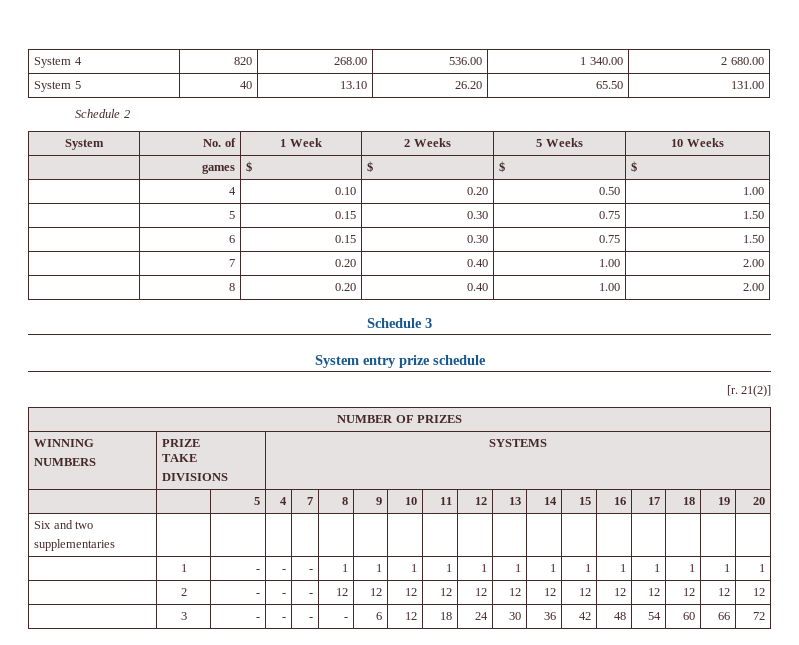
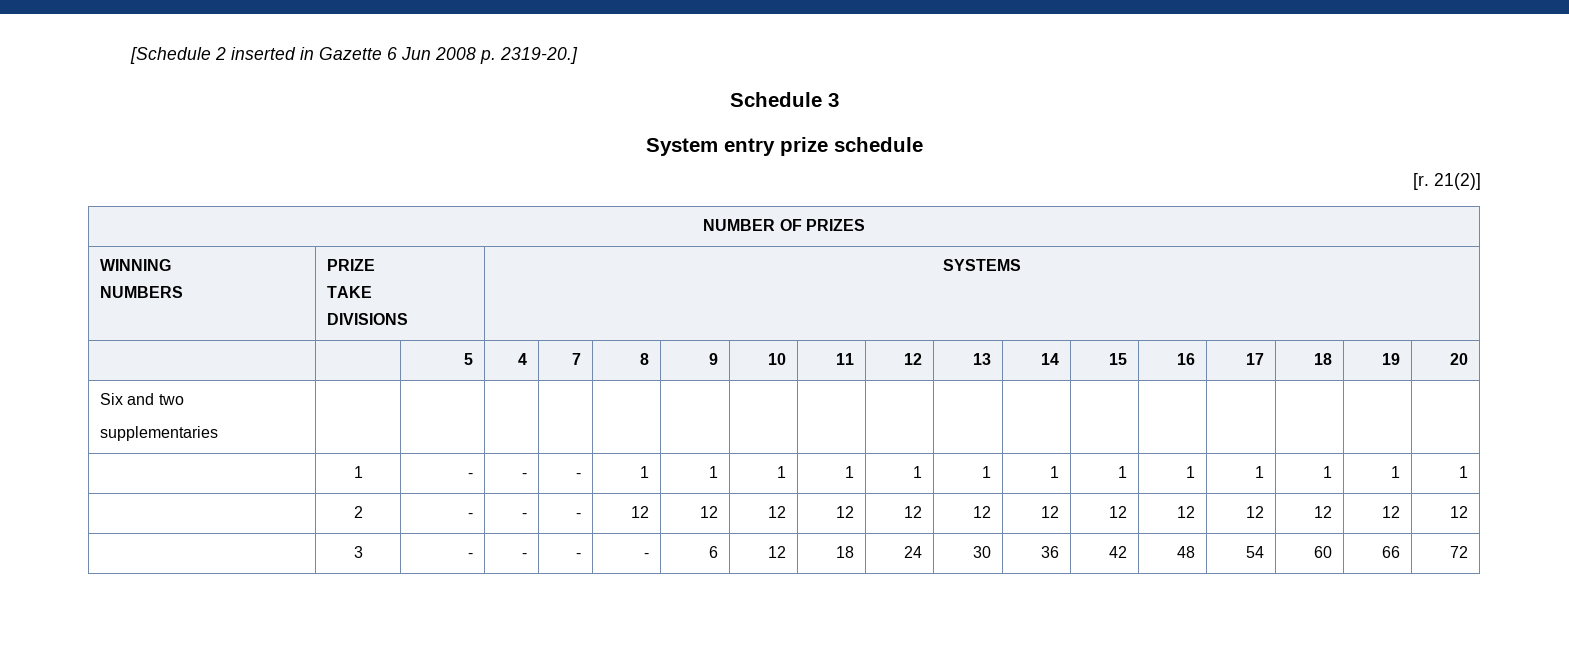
[34,57,82,68] [233,57,252,65] [333,57,367,65] [448,57,482,65] [580,57,623,65] [721,57,764,65] [34,81,81,92] [239,81,252,89] [339,81,367,89] [454,81,482,89] [595,81,623,89] [730,81,764,89] [75,109,130,118] [65,139,104,150] [203,138,236,147] [280,138,322,147] [404,138,451,147] [536,138,583,147] [671,138,724,147] [201,164,235,174] [246,161,253,172] [367,161,374,172] [499,161,506,172] [631,161,638,172] [228,187,236,195] [334,187,356,195] [466,187,488,195] [598,187,620,195] [742,187,764,195] [228,211,235,219] [334,211,356,219] [466,211,488,219] [598,211,620,219] [742,211,764,219] [228,235,235,243] [334,235,356,243] [466,235,488,243] [598,235,620,243] [742,235,764,243] [228,259,235,267] [334,259,356,267] [466,259,488,267] [598,259,620,267] [742,259,764,267] [228,283,235,291] [334,283,356,291] [466,283,488,291] [598,283,620,291] [742,283,764,291] System 4 | 820 | 268.00 | 536.00 | 1 340.00 | 2 680.00 // System 5 | 40 | 13.10 | 26.20 | 65.50 | 131.00 // Schedule 2 // System | No. of | 1 Week | 2 Weeks | 5 Weeks | 10 Weeks // | games | $ | $ | $ | $ // | 4 | 0.10 | 0.20 | 0.50 | 1.00 // | 5 | 0.15 | 0.30 | 0.75 | 1.50 // | 6 | 0.15 | 0.30 | 0.75 | 1.50 // | 7 | 0.20 | 0.40 | 1.00 | 2.00 // | 8 | 0.20 | 0.40 | 1.00 | 2.00 -> [130,47,579,64] [Schedule 2 inserted in Gazette 6 Jun 2008 p. 2319-20.]

